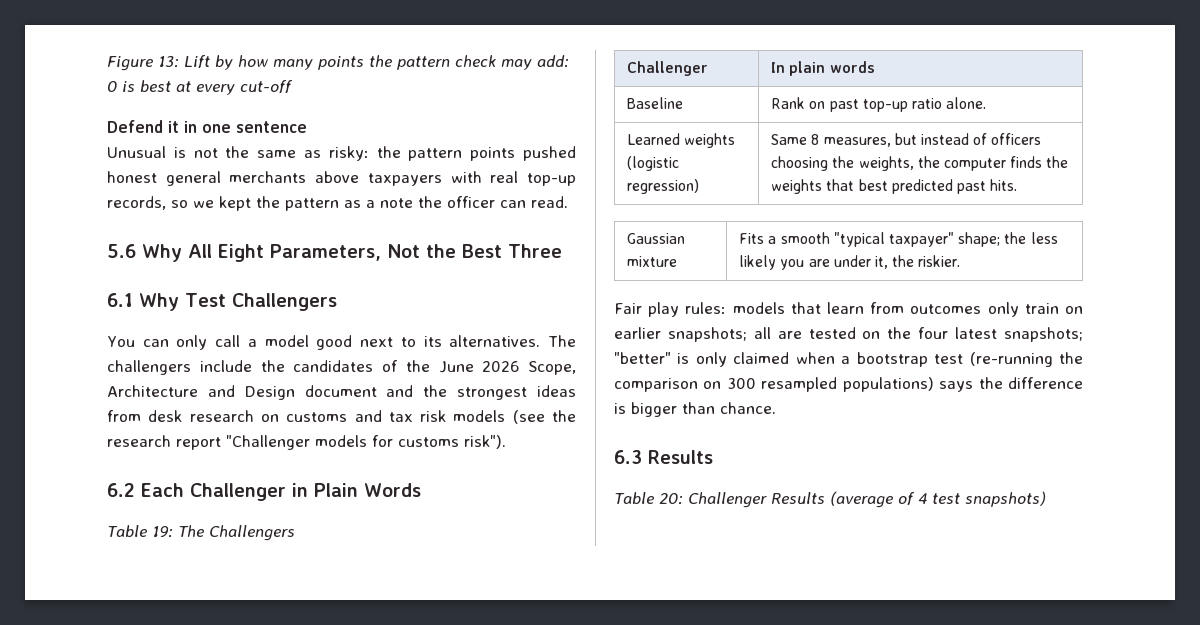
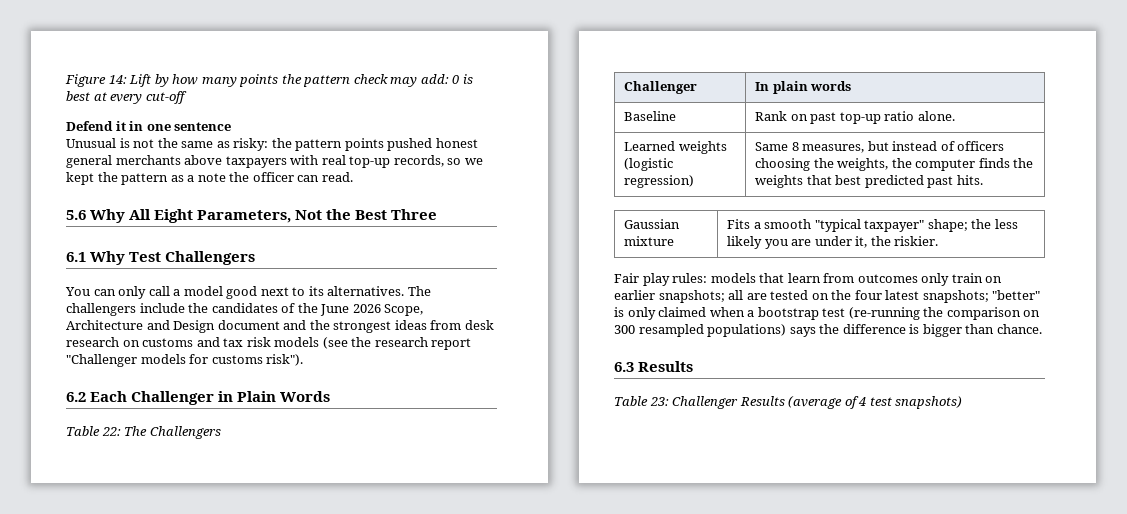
[158,56,179,68] 13: -> [108,75,127,84] 14:
[151,526,173,538] 19: -> [101,427,121,436] 22:
[658,493,683,505] 20: -> [649,397,669,406] 23:

